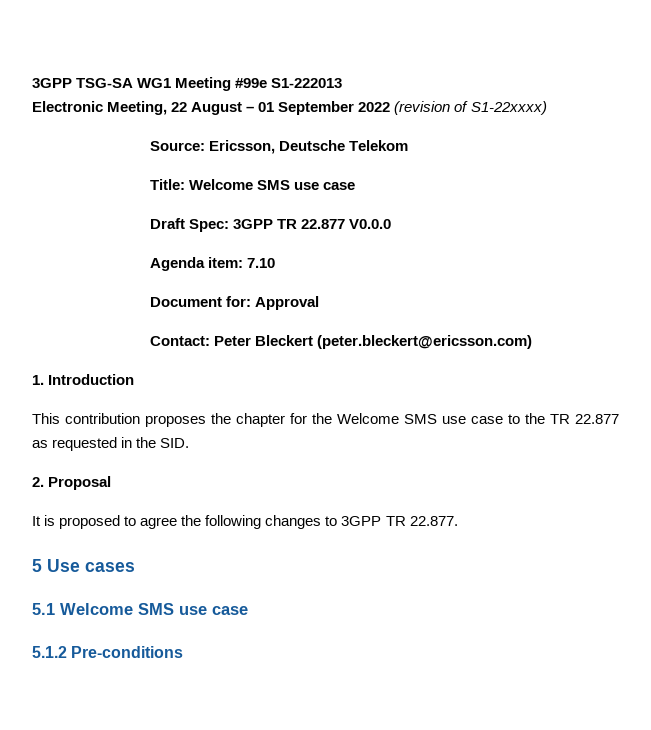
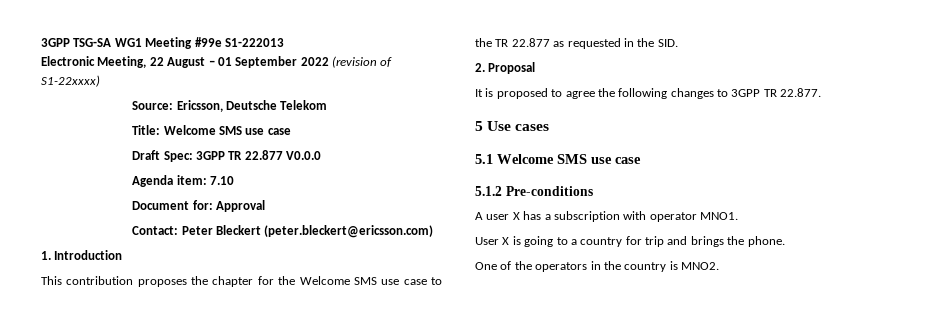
(184, 652) none -> [475,211,738,222] [475,236,785,247] [475,261,719,272] // A user X has a subscription with operator MNO1. // User X is going to a country for trip and brings the phone. // One of the operators in the country is MNO2.

